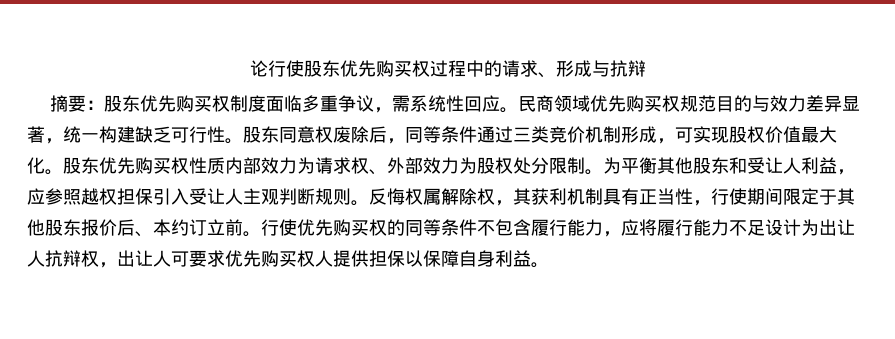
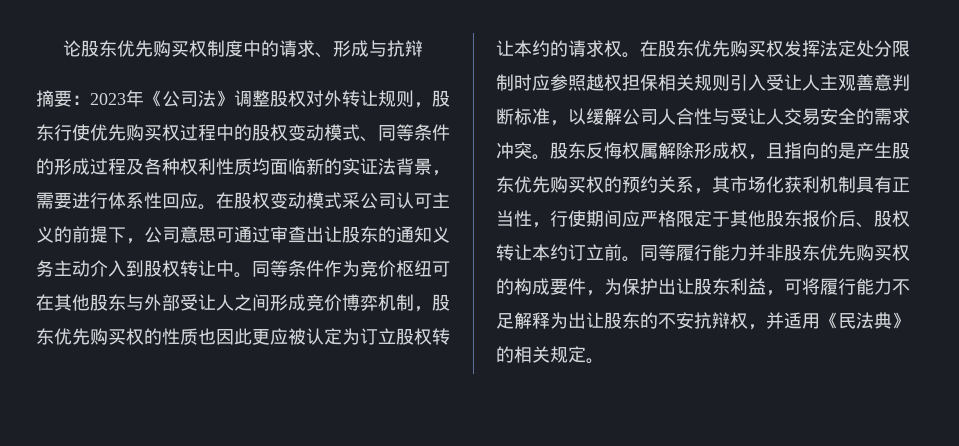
[268,60,466,77] 行使股东优先购买权过程 -> [81,40,243,57] 股东优先购买权制度
[103,95,860,113] [27,126,837,144] [27,157,855,175] 股东优先购买权制度面临多重争议，需系统性回应。民商领域优先购买权规范目的与效力差异显著，统一构建缺乏可行性。股东同意权废除后，同等条件通过三类竞价机制形成，可实现股权价值最大化。股东优先购买权性质内部效力为请求权、外部效力为股权处分限制。为平衡其他股东和受让人利益， -> [90,90,450,108] [36,124,450,142] [36,158,450,176] [36,192,450,210] [36,226,450,244] [36,260,450,278] [36,294,450,312] [36,328,450,345] [496,40,910,58] [496,74,532,91] 2023年《公司法》调整股权对外转让规则，股东行使优先购买权过程中的股权变动模式、同等条件的形成过程及各种权利性质均面临新的实证法背景，需要进行体系性回应。在股权变动模式采公司认可主义的前提下，公司意思可通过审查出让股东的通知义务主动介入到股权转让中。同等条件作为竞价枢纽可在其他股东与外部受让人之间形成竞价博弈机制，股东优先购买权的性质也因此更应被认定为订立股权转让本约的请求权。在股东优先购买权发挥法定处分限制时
(153, 196) none -> [658,74,730,91] 相关规则
[279,188,531,206] 判断规则。反悔权属解除权，其 -> [856,74,910,91] [496,108,910,126] [496,142,910,160] [496,176,784,194] 善意判断标准，以缓解公司人合性与受让人交易安全的需求冲突。股东反悔权属解除形成权，且指向的是产生股东优先购买权的预约关系，其市场化
(783, 196) none -> [622,210,676,227] 应严格
(153, 234) none -> [874,210,910,227] [496,244,532,261] 股权转让
[261,219,855,237] [27,250,531,268] 行使优先购买权的同等条件不包含履行能力，应将履行能力不足设计为出让人抗辩权，出让人可要求优先购买权人提供担保以保障自身利益 -> [640,244,910,261] [496,278,910,296] [496,312,910,330] [496,346,586,363] 同等履行能力并非股东优先购买权的构成要件，为保护出让股东利益，可将履行能力不足解释为出让股东的不安抗辩权，并适用《民法典》的相关规定

